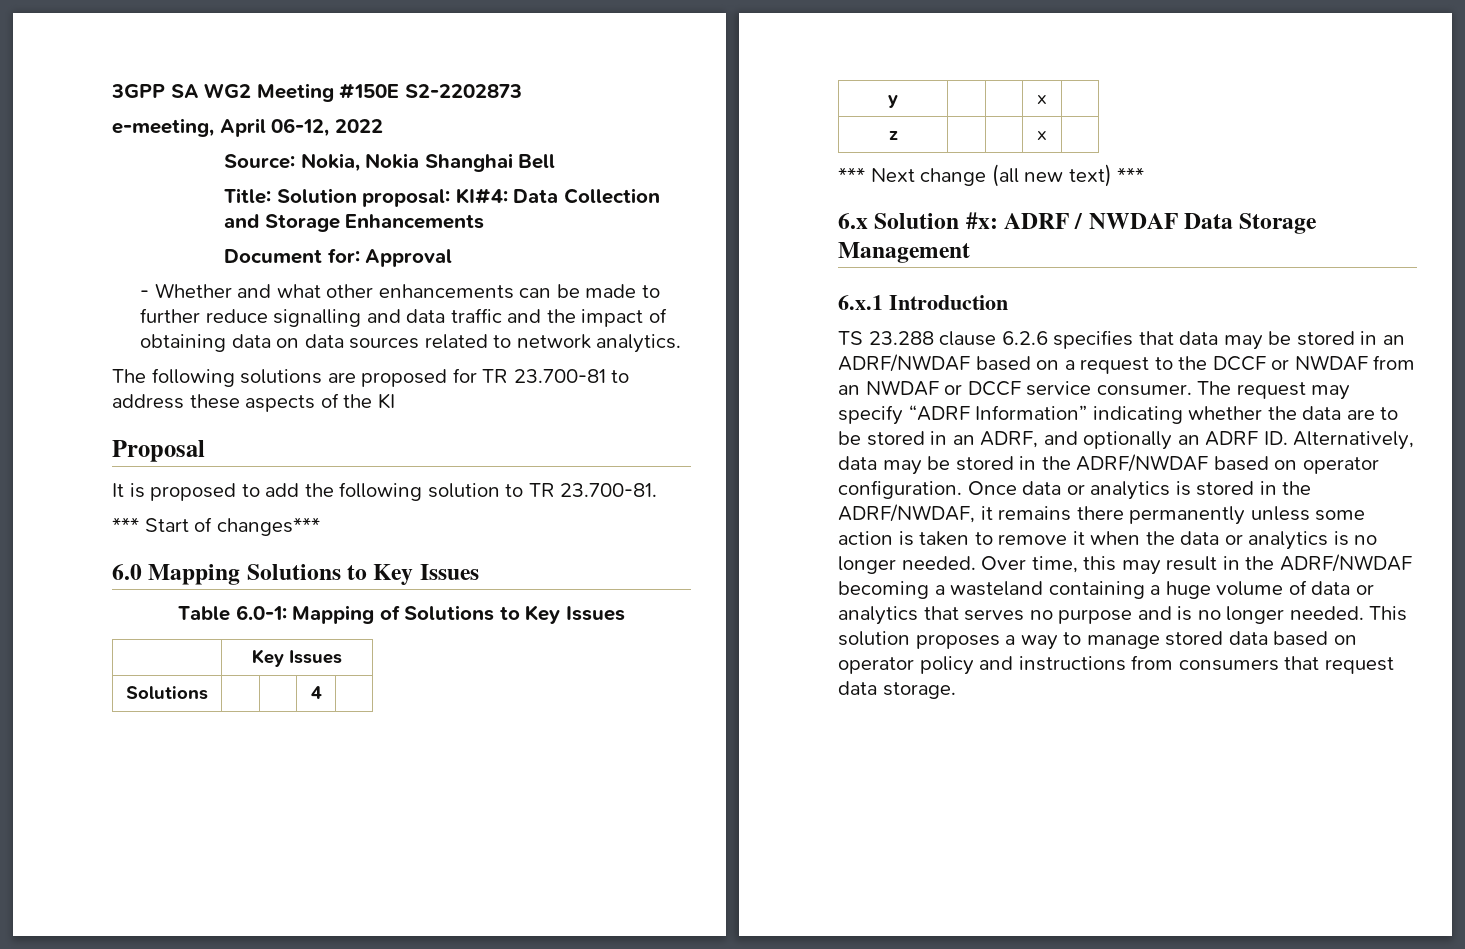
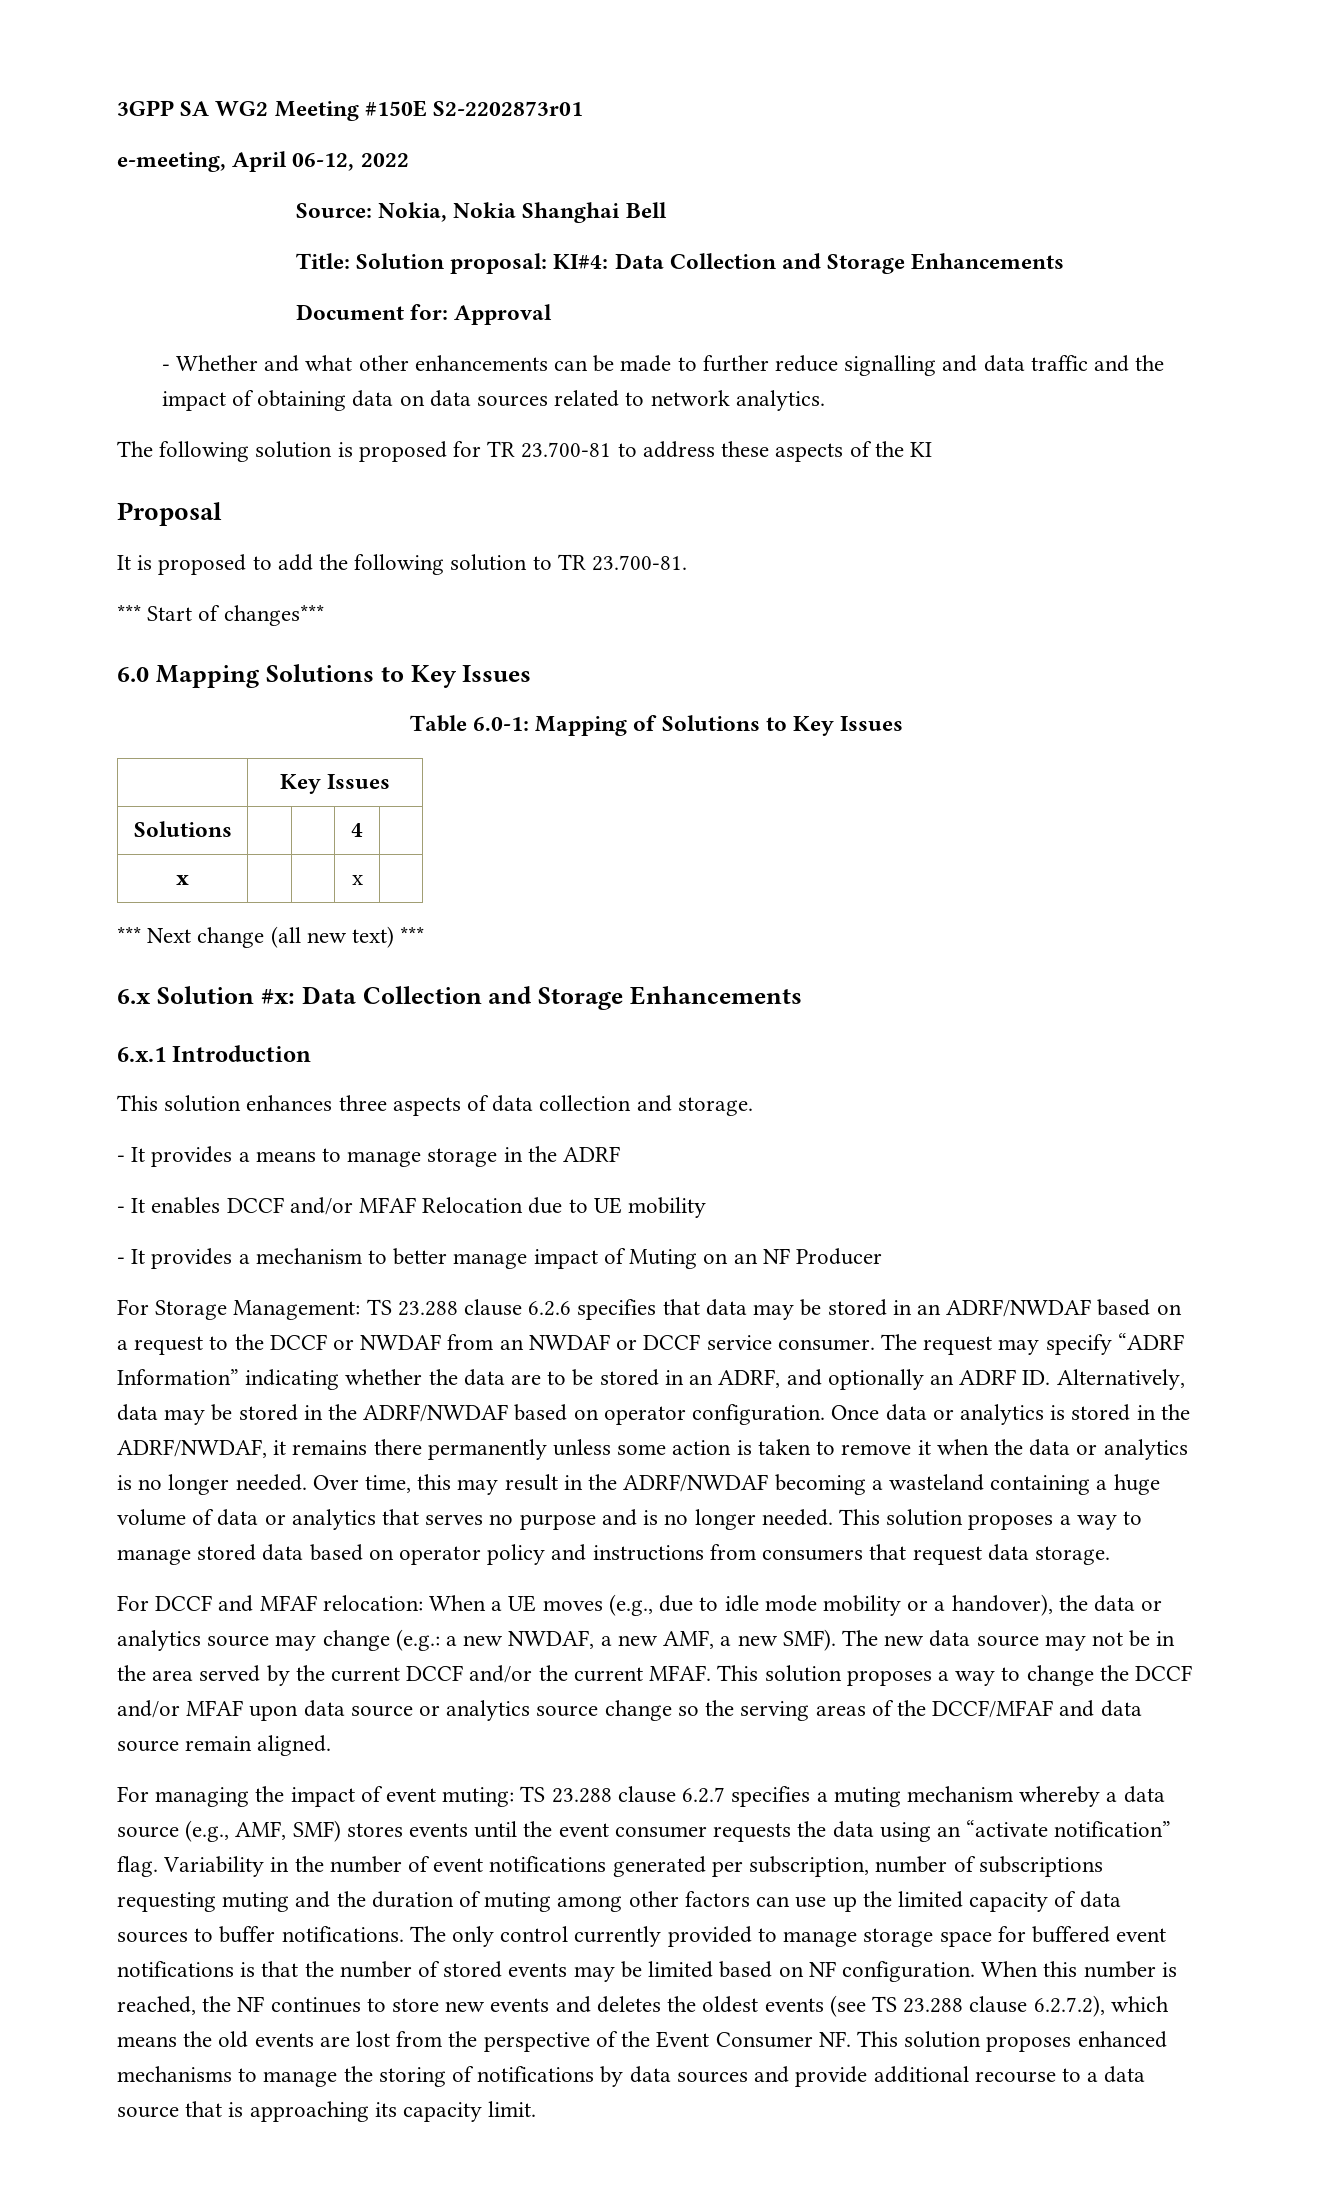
[404,84,522,98] S2-2202873 -> [433,101,584,116] S2-2202873r01
[240,369,356,384] solutions are -> [255,441,353,458] solution is
[888,95,898,108] [1037,95,1047,104] [888,131,898,140] y | | | x | // z | -> [176,875,189,885] x |
[1004,213,1318,234] [838,242,970,263] [838,295,1008,310] ADRF / NWDAF Data Storage Management // 6.x.1 Introduction // -> [301,986,803,1010] [117,1045,312,1062] [117,1095,753,1116] [117,1146,621,1167] [117,1197,707,1218] [117,1248,882,1269] [117,1299,361,1320] Data Collection and Storage Enhancements // 6.x.1 Introduction // This solution enhances three aspects of data collection and storage. // - It provides a means to manage storage in the ADRF // - It enables DCCF and/or MFAF Relocation due to UE mobility // - It provides a mechanism to better manage impact of Muting on an NF Producer // For Storage Management:
(956, 690) none -> [117,1594,1163,1616] [117,1629,1176,1651] [117,1665,1192,1686] [117,1700,1142,1721] [117,1735,332,1756] [117,1786,1165,1807] [117,1820,1172,1842] [117,1856,1103,1877] [117,1891,1121,1912] [117,1926,1167,1947] [117,1961,1177,1982] [117,1995,1169,2017] [117,2031,1167,2052] [117,2066,1146,2087] [117,2101,537,2122] // For DCCF and MFAF relocation: When a UE moves (e.g., due to idle mode mobility or a handover), the data or analytics source may change (e.g.: a new NWDAF, a new AMF, a new SMF). The new data source may not be in the area served by the current DCCF and/or the current MFAF. This solution proposes a way to change the DCCF and/or MFAF upon data source or analytics source change so the serving areas of the DCCF/MFAF and data source remain aligned. // For managing the impact of event muting: TS 23.288 clause 6.2.7 specifies a muting mechanism whereby a data source (e.g., AMF, SMF) stores events until the event consumer requests the data using an “activate notification” flag. Variability in the number of event notifications generated per subscription, number of subscriptions requesting muting and the duration of muting among other factors can use up the limited capacity of data sources to buffer notifications. The only control currently provided to manage storage space for buffered event notifications is that the number of stored events may be limited based on NF configuration. When this number is reached, the NF continues to store new events and deletes the oldest events (see TS 23.288 clause 6.2.7.2), which means the old events are lost from the perspective of the Event Consumer NF. This solution proposes enhanced mechanisms to manage the storing of notifications by data sources and provide additional recourse to a data source that is approaching its capacity limit.

